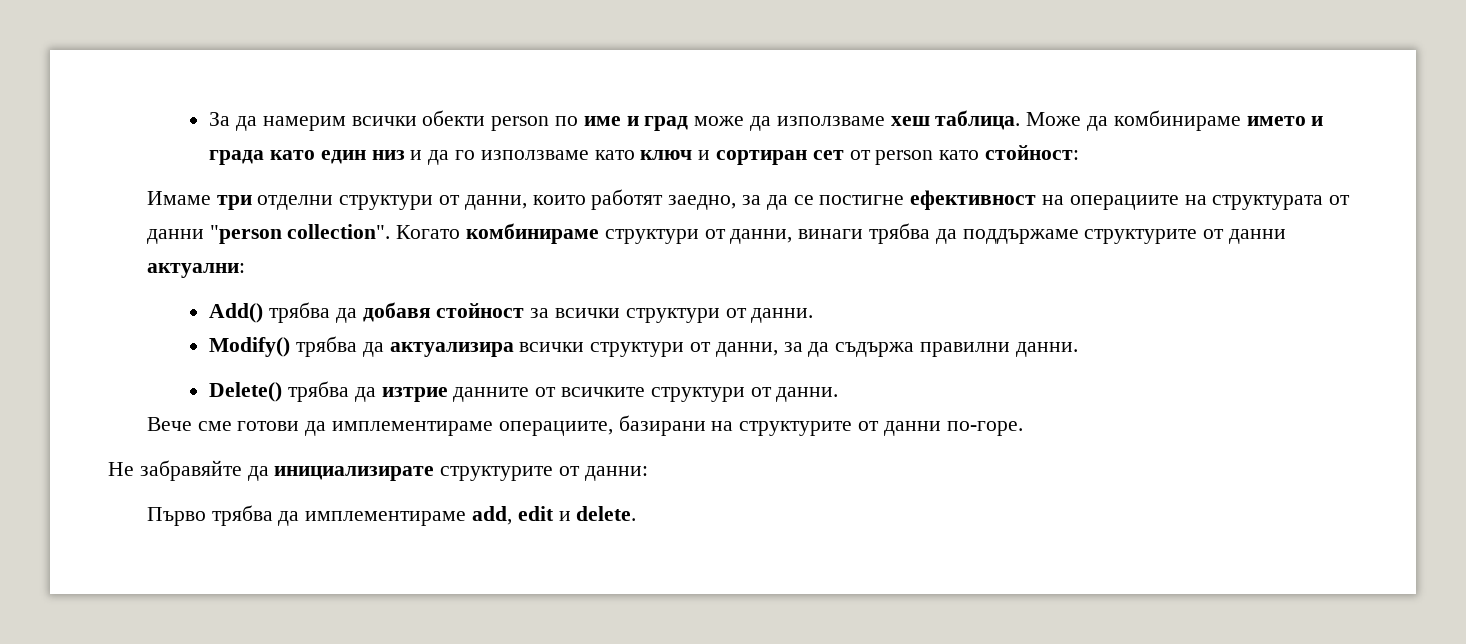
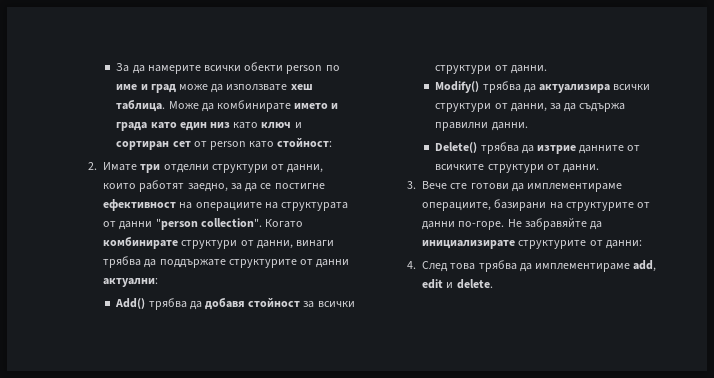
[262,116,346,131] намерим -> [147,65,201,74] намерите
[776,116,885,126] използваме -> [226,84,288,91] използвате
[1113,110,1241,131] комбинираме -> [217,100,292,112] комбинирате
[410,150,589,165] и да го използваме -> (231, 125) none
[146,191,211,205] Имаме -> [88,162,138,171] 2. Имате
[465,223,599,244] комбинираме -> [103,236,179,249] комбинирате
[962,229,1079,244] поддържаме -> [159,259,226,268] поддържате
[146,417,232,431] Вече сме -> [407,181,468,189] 3. Вече сте
(1023, 428) // -> (505, 225) none
[146,507,206,526] Първо -> [407,261,476,272] 4. След това

